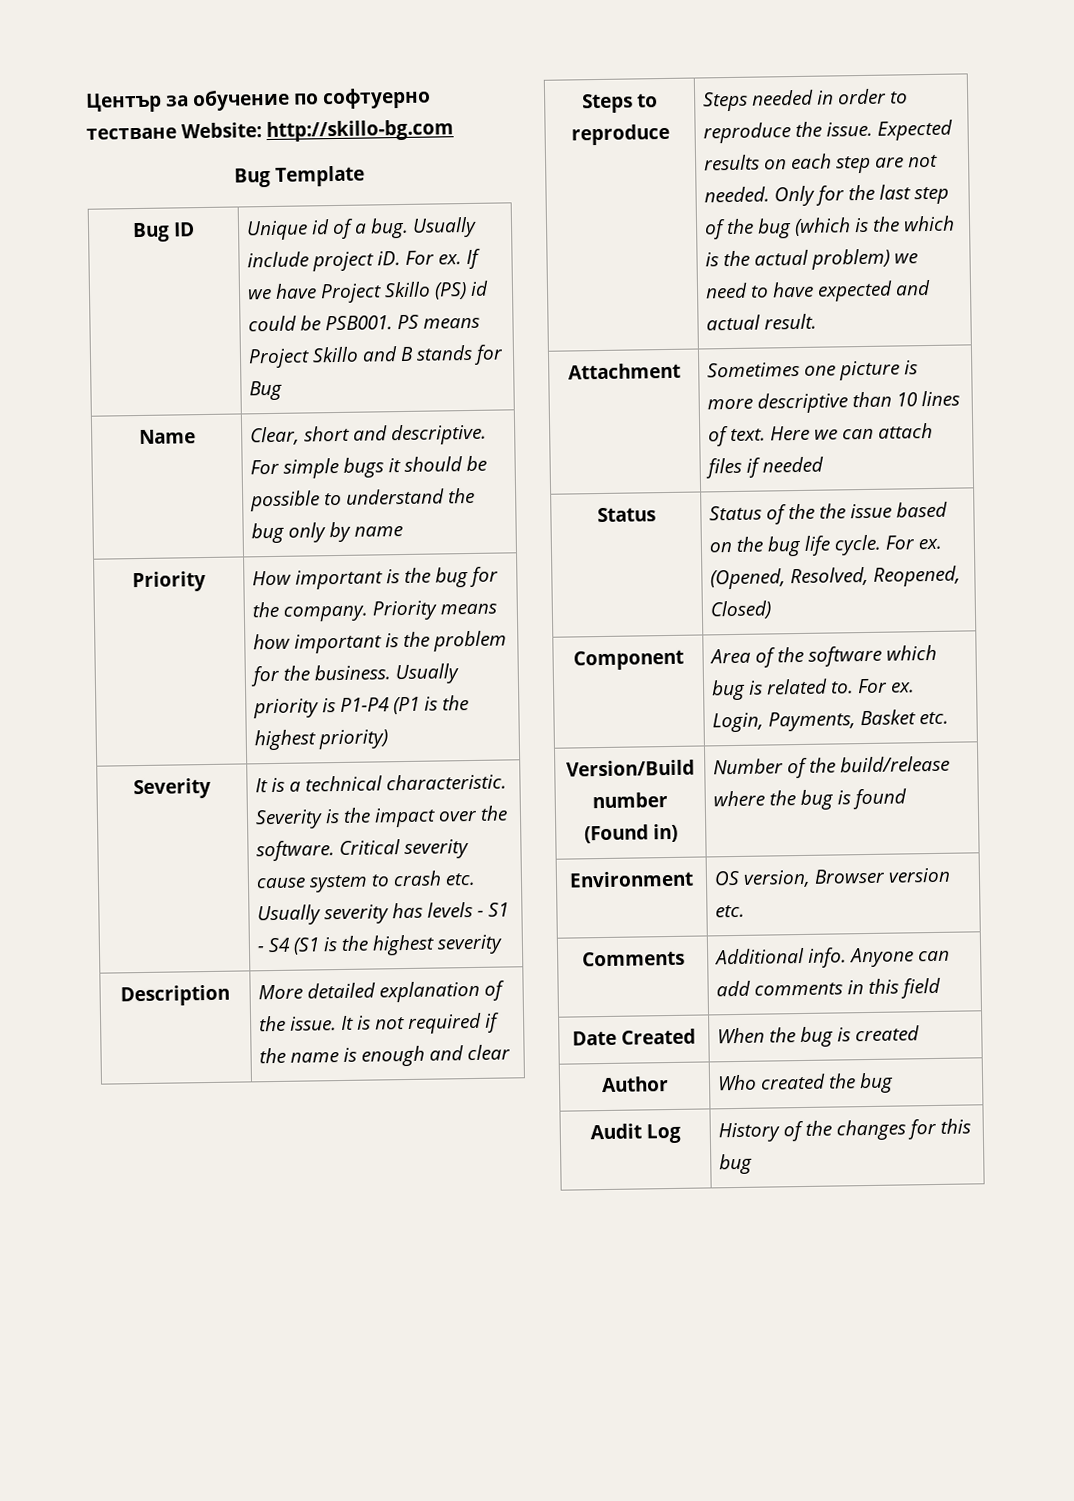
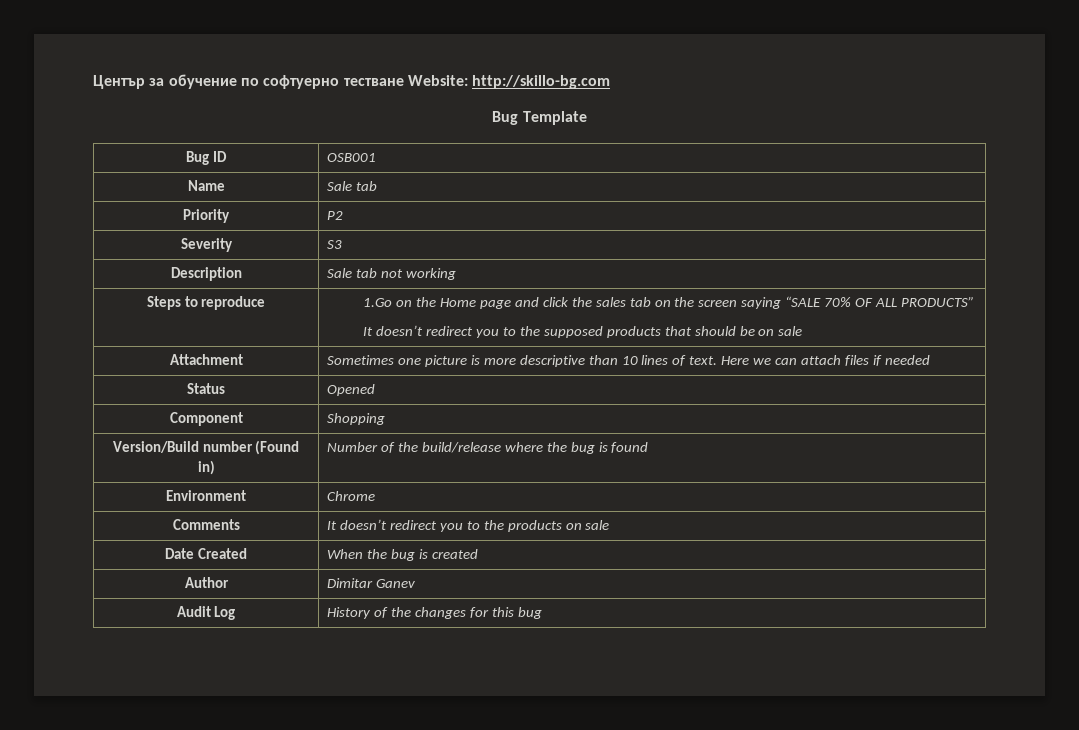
[246,216,478,241] [247,248,482,272] [247,280,490,304] [248,314,481,332] [248,344,505,369] [249,380,284,401] [138,429,196,445] [250,423,488,446] [250,455,488,479] [250,487,476,512] [251,521,404,544] [132,571,206,593] [252,566,500,590] [252,600,498,622] [253,630,508,654] [250,663,460,687] [253,695,470,719] [254,729,389,751] [133,777,211,800] [255,773,508,793] [255,805,509,830] [256,839,470,862] [256,870,477,893] [257,901,510,926] [257,934,504,956] [120,984,230,1007] [258,980,506,1003] [259,1012,501,1034] [259,1044,512,1067] [582,93,658,114] [570,123,670,146] [703,88,909,112] [703,119,954,144] [703,153,939,174] [704,184,950,207] [704,215,956,240] [705,248,919,270] [705,279,932,302] [706,313,818,331] Unique id of a bug. Usually include project iD. For ex. If we have Project Skillo (PS) id could be PSB001. PS means Project Skillo and B stands for Bug // Name | Clear, short and descriptive. For simple bugs it should be possible to understand the bug only by name // Priority | How important is the bug for the company. Priority means how important is the problem for the business. Usually priority is P1-P4 (P1 is the highest priority) // Severity | It is a technical characteristic. Severity is the impact over the software. Critical severity cause system to crash etc. Usually severity has levels - S1 - S4 (S1 is the highest severity // Description | More detailed explanation of the issue. It is not required if the name is enough and clear // Steps to reproduce | Steps needed in order to reproduce the issue. Expected results on each step are not needed. Only for the last step of the bug (which is the which is the actual problem) we need to have expected and actual result. -> [327,153,377,162] [187,180,225,191] [327,181,378,191] [183,209,230,223] [327,211,344,220] [180,238,233,252] [327,240,343,249] [170,267,242,281] [327,268,456,280] [146,296,266,310] [363,296,974,309] [363,325,803,338] OSB001 // Name | Sale tab // Priority | P2 // Severity | S3 // Description | Sale tab not working // Steps to reproduce | 1.Go on the Home page and click the sales tab on the screen saying “SALE 70% OF ALL PRODUCTS” // It doesn’t redirect you to the supposed products that should be on sale
[709,501,949,525] [709,534,943,557] [710,565,962,590] [710,600,773,620] [572,649,684,671] [709,644,938,668] [711,678,916,701] [712,709,950,733] Status of the the issue based on the bug life cycle. For ex. (Opened, Resolved, Reopened, Closed) // Component | Area of the software which bug is related to. For ex. Login, Payments, Basket etc. -> [327,384,376,396] [169,412,243,426] [327,413,386,425] Opened // Component | Shopping
[714,867,952,888] [715,904,746,918] [581,950,685,967] [714,947,951,968] [716,977,942,999] OS version, Browser version etc. // Comments | Additional info. Anyone can add comments in this field -> [327,491,376,501] [172,519,240,530] [327,519,610,532] Chrome // Comments | It doesn’t redirect you to the products on sale
[717,1072,895,1094] Who created the bug -> [327,578,416,588] Dimitar Ganev

